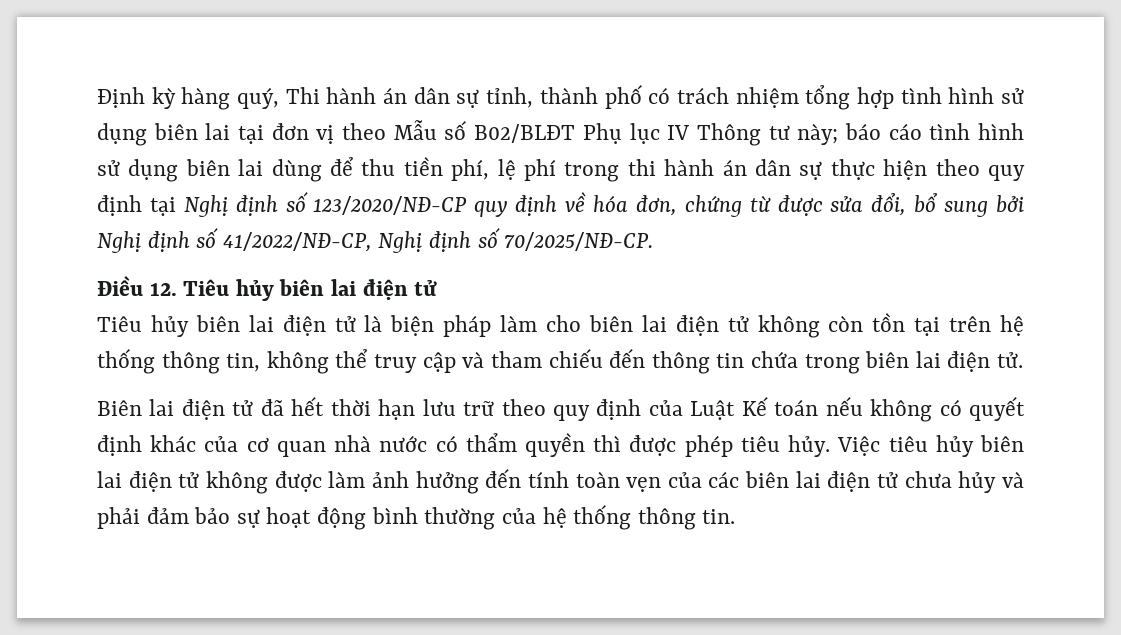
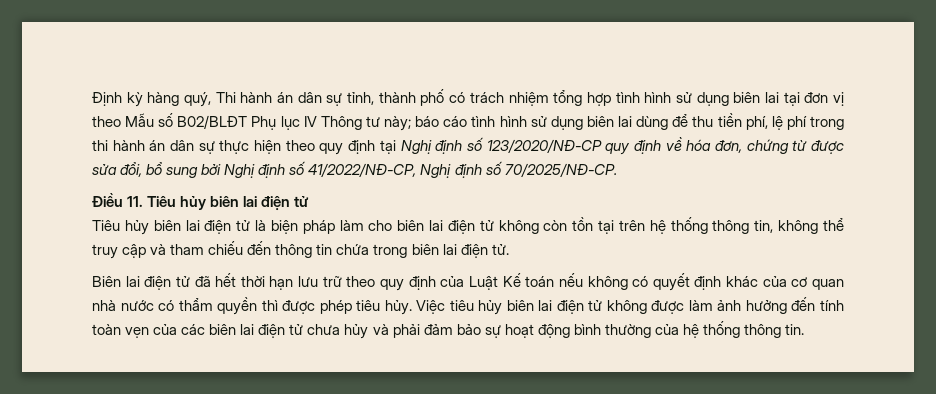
[149,283,177,296] 12. -> [127,196,144,207] 11.

